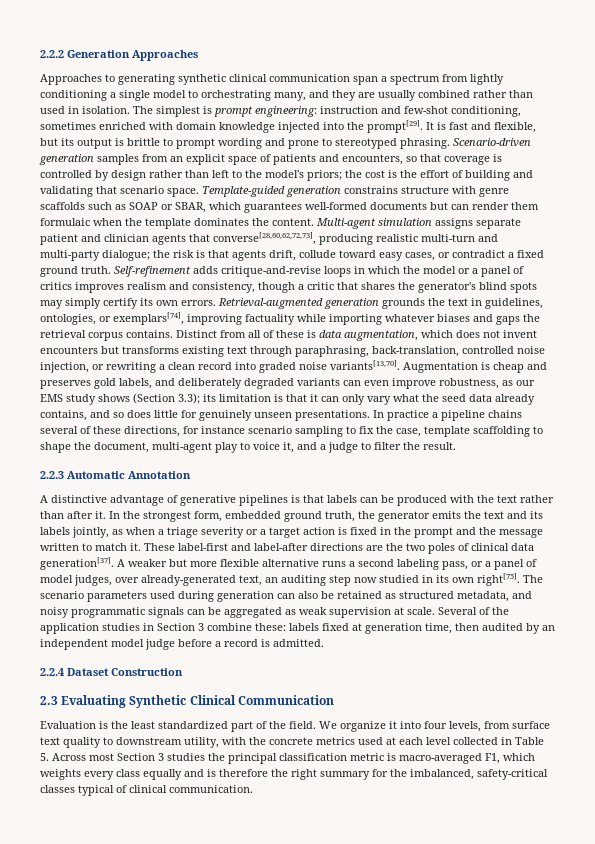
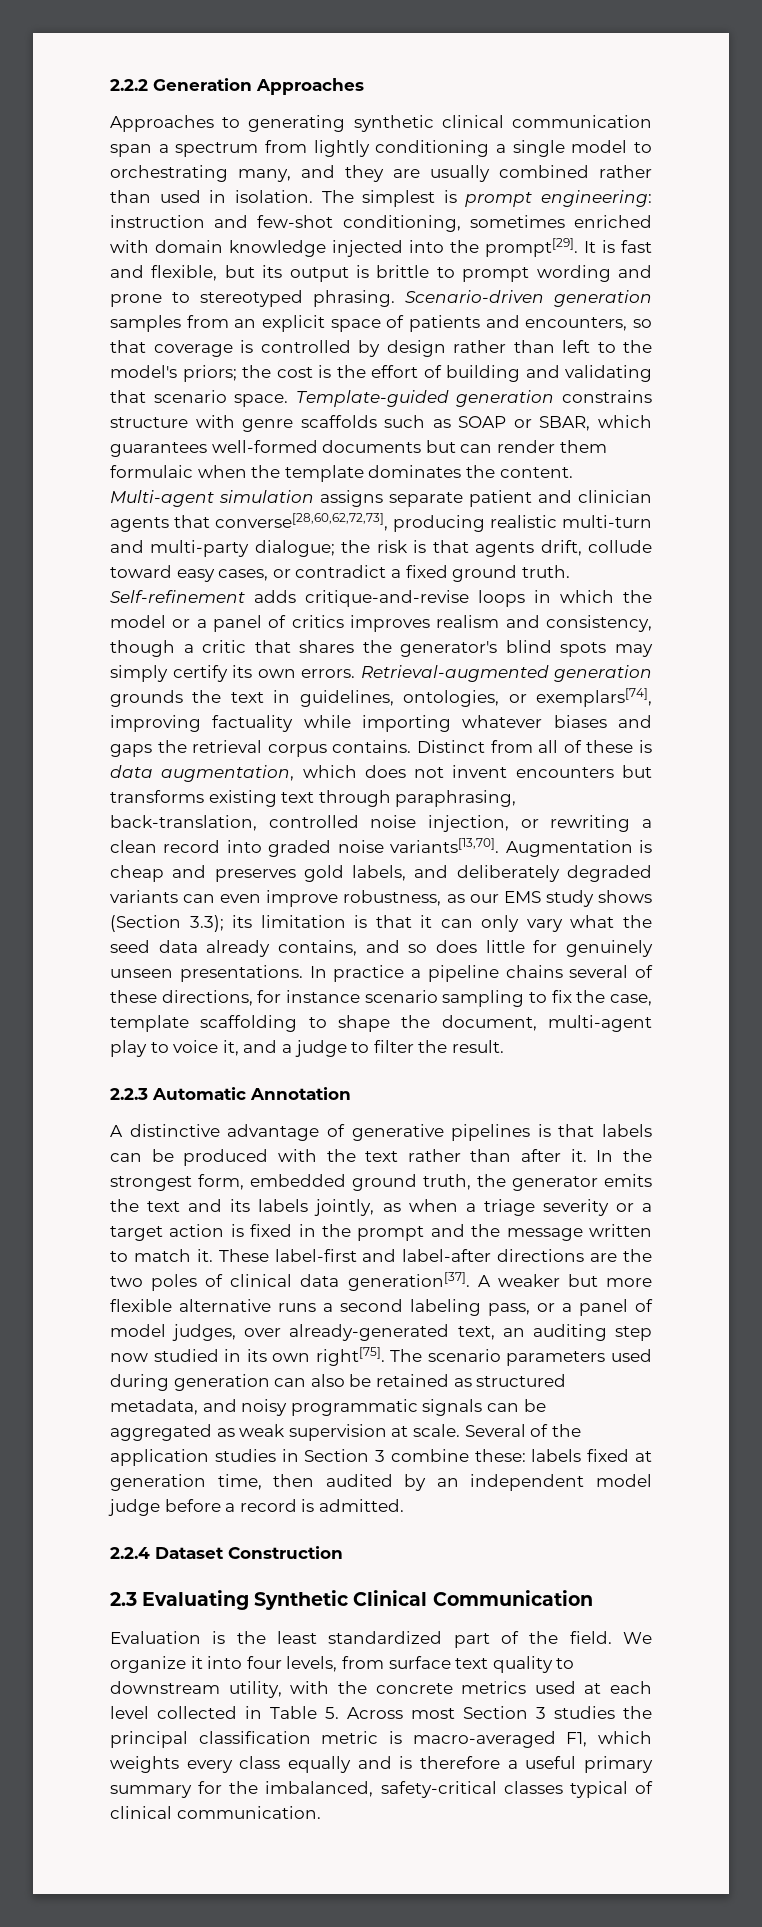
[271,769,317,780] the right -> [507,1756,653,1773] a useful primary

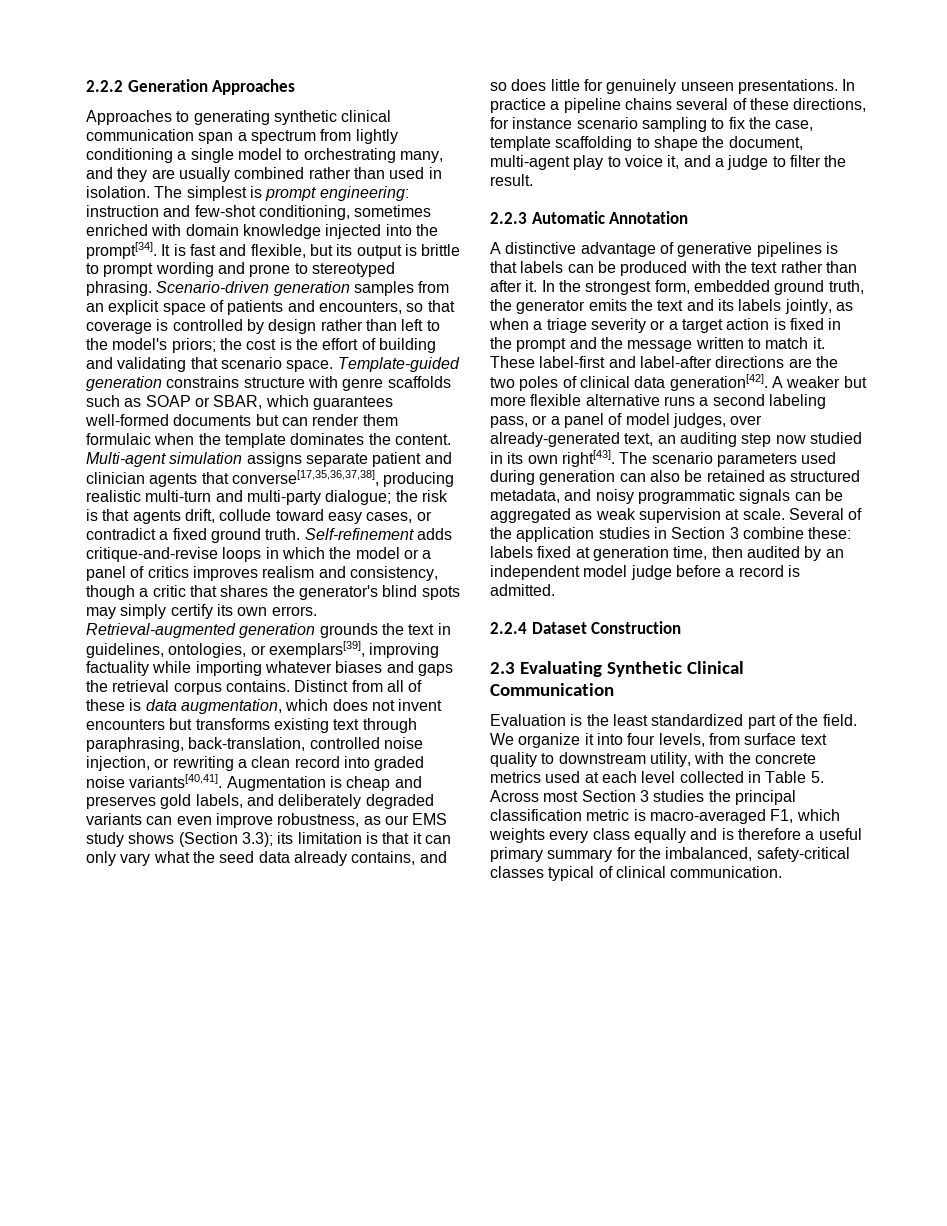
[485,238,578,257] prompt[29]. -> [86,242,157,259] prompt[34].
[215,513,388,531] converse[28,60,62,72,73], -> [231,470,379,486] converse[17,35,36,37,38],
[536,688,652,707] exemplars[74], -> [268,641,365,658] exemplars[39],
[390,838,500,853] variants[13,70]. -> [129,774,223,788] variants[40,41].
[347,1272,470,1291] generation[37]. -> [669,374,768,391] generation[42].
[315,1347,385,1366] right[75]. -> [561,450,615,467] right[43].

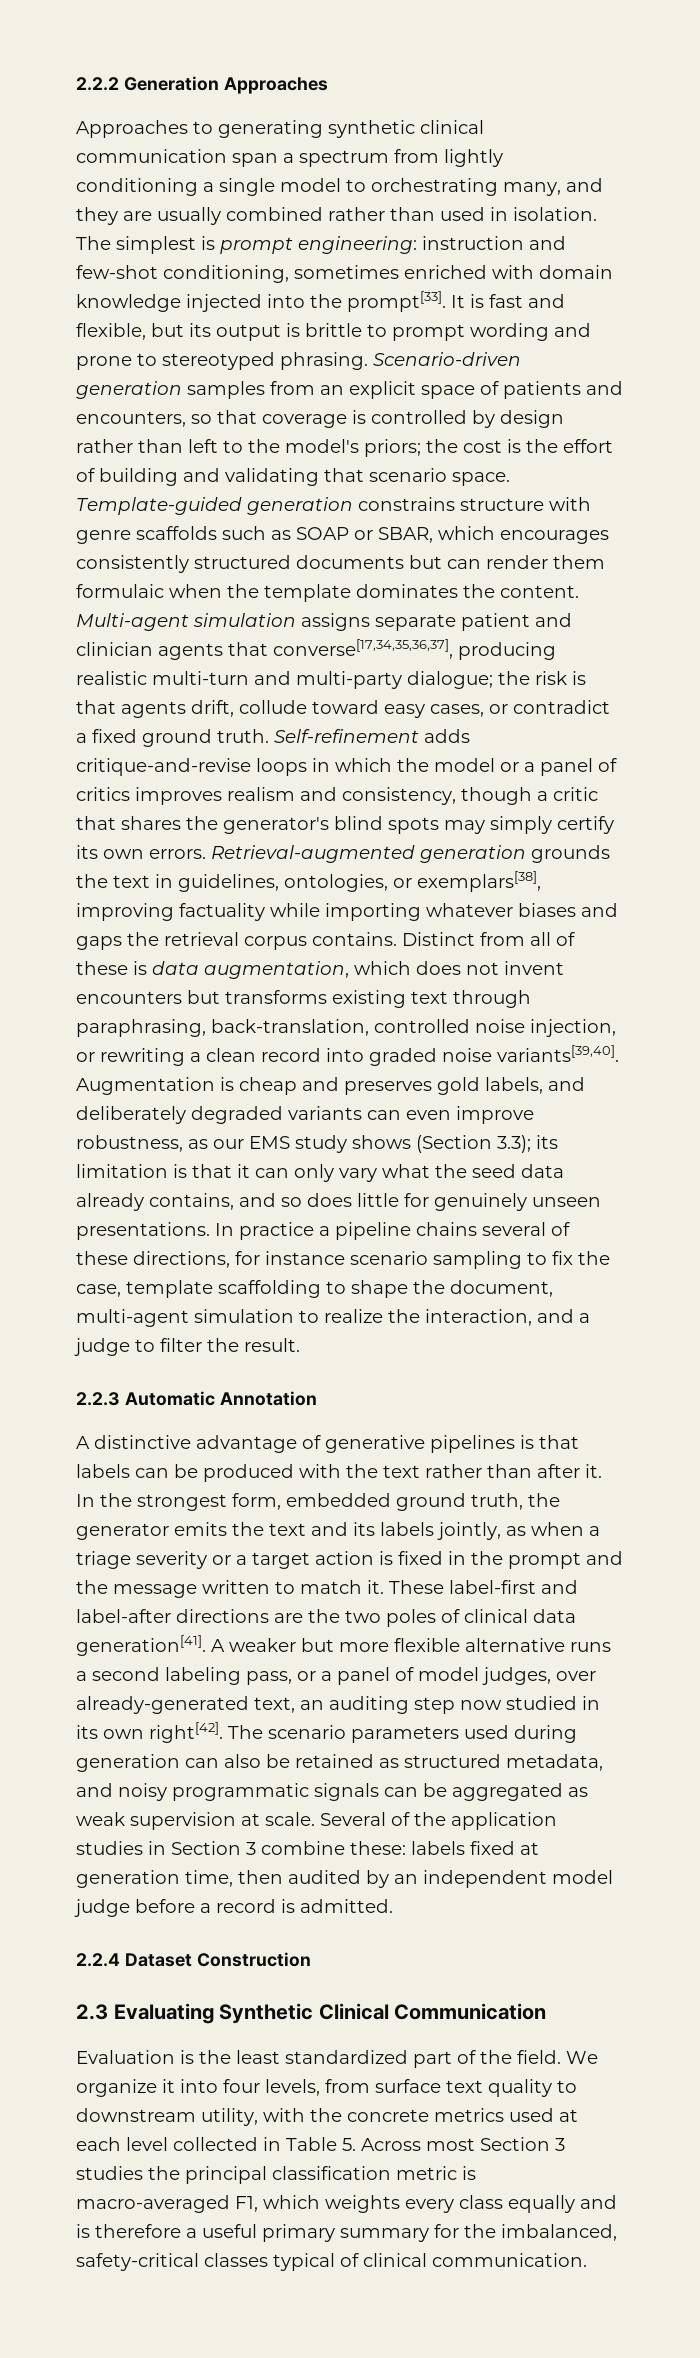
[86,242,157,259] prompt[34]. -> [347,291,446,312] prompt[33].
[312,396,393,410] [85,414,169,426] guarantees well-formed -> [500,530,609,544] [76,555,291,573] encourages consistently structured
[231,470,379,486] converse[17,35,36,37,38], -> [273,639,453,659] converse[17,34,35,36,37],
[268,641,365,658] exemplars[39], -> [417,871,541,892] exemplars[38],
[129,774,223,788] variants[40,41]. -> [497,1045,619,1062] variants[39,40].
[573,155,680,170] play to voice it, -> [194,1309,532,1326] simulation to realize the interaction,
[669,374,768,391] generation[42]. -> [76,1635,206,1656] generation[41].
[561,450,615,467] right[43]. -> [149,1722,223,1743] right[42].

